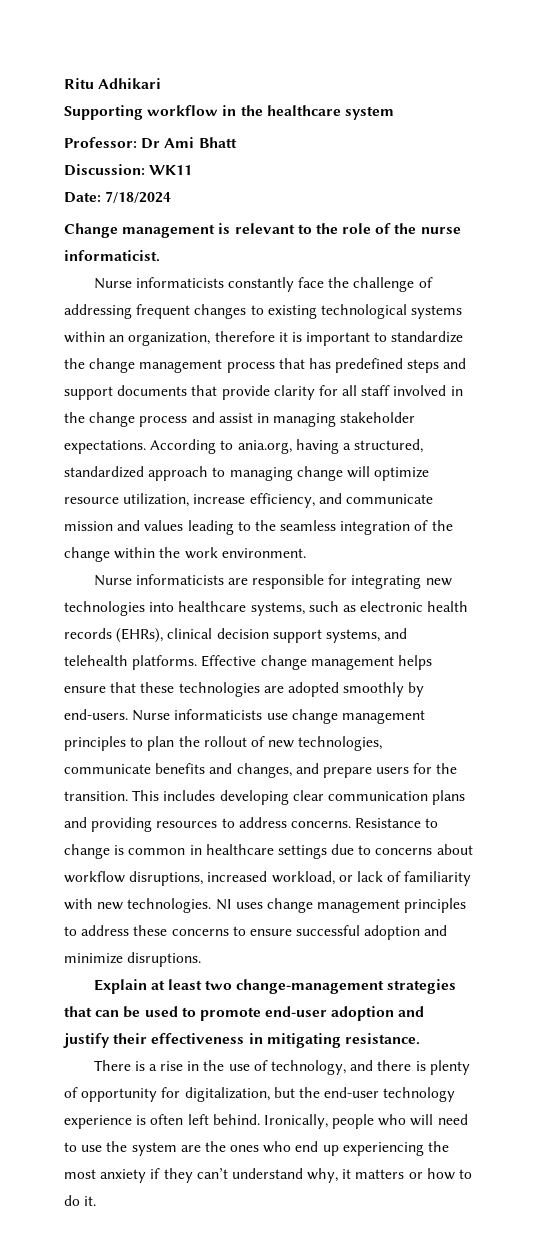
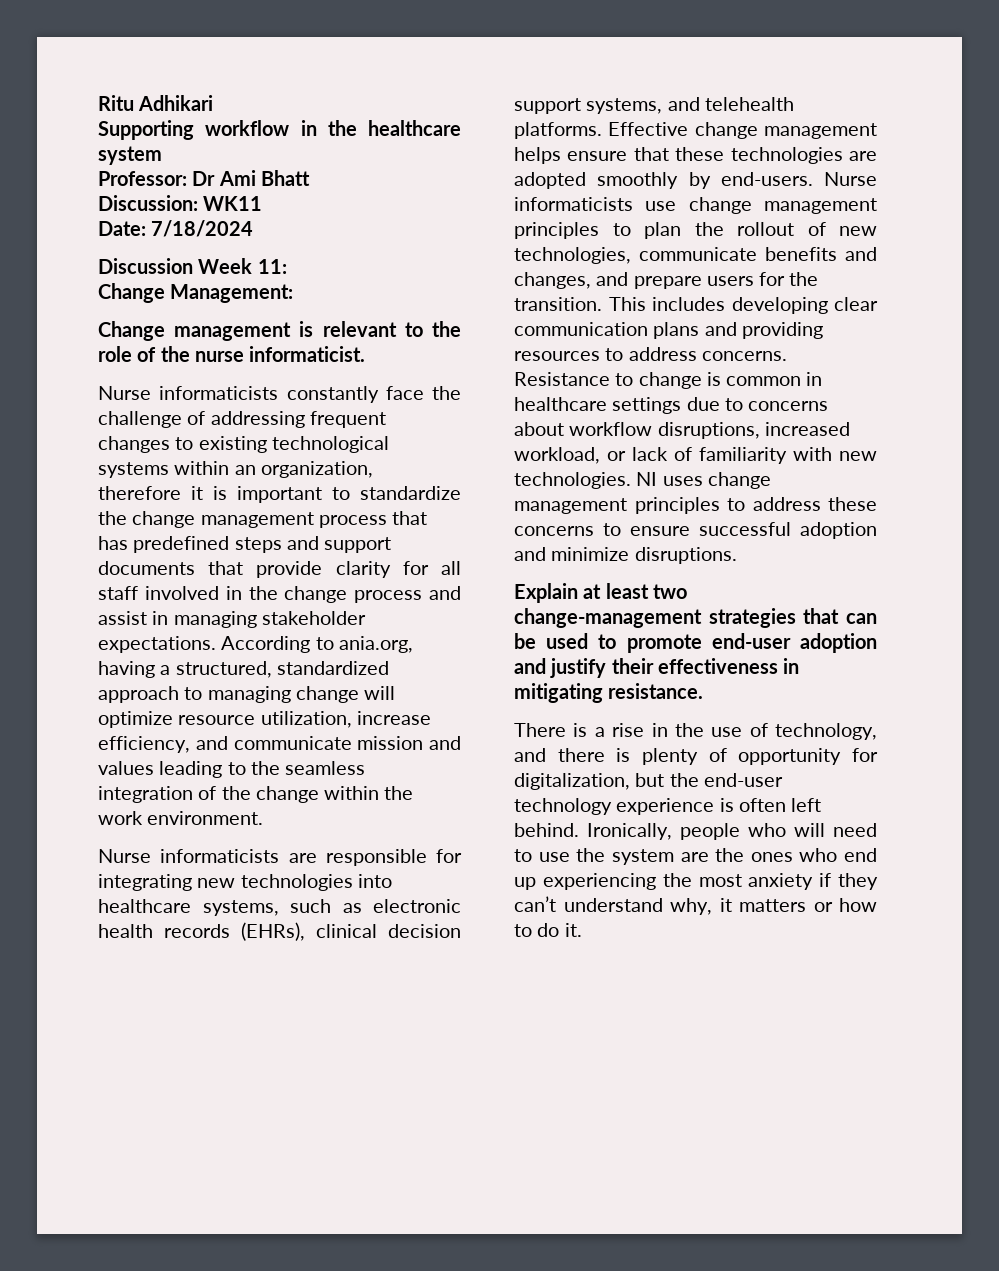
(172, 197) none -> [98,258,287,274] [98,283,294,303] // Discussion Week 11: // Change Management:

